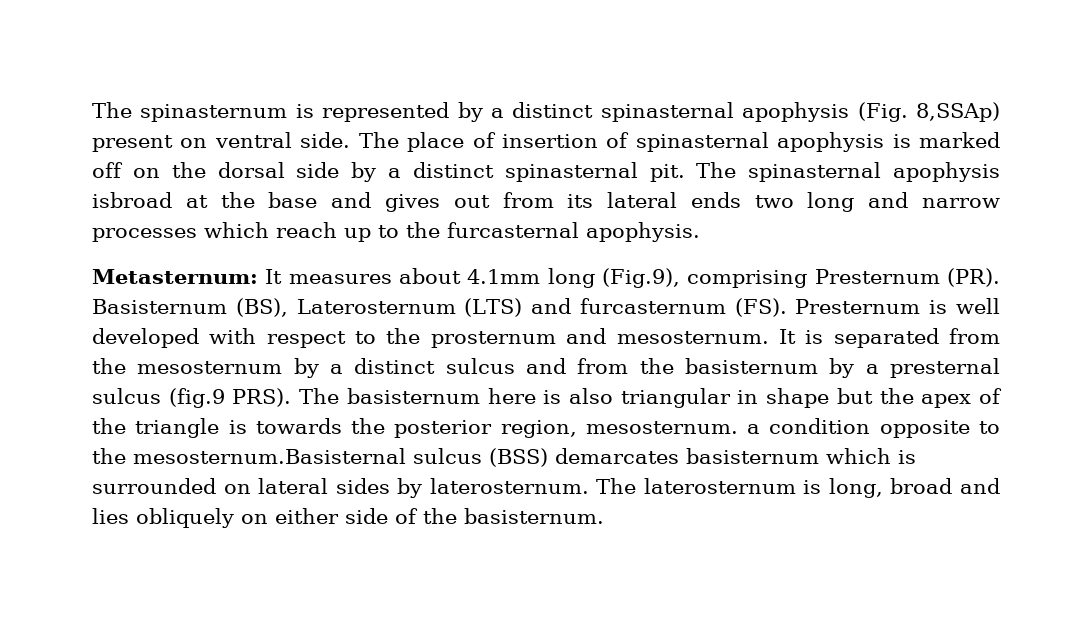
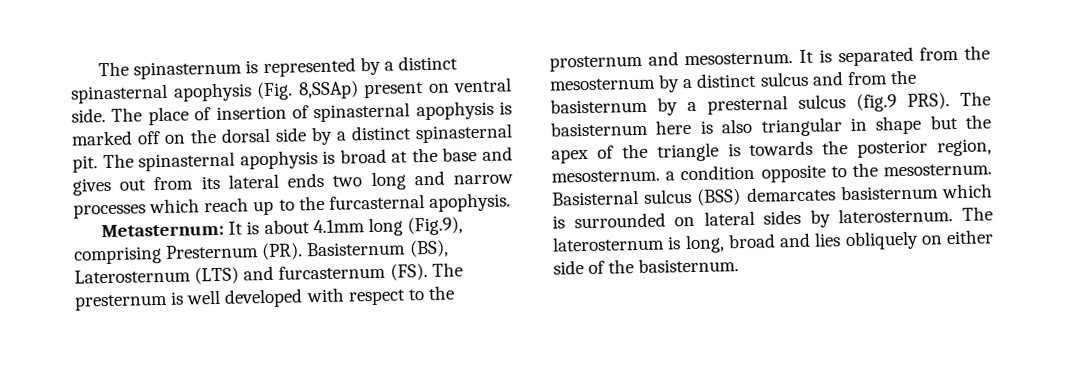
[92,192,172,208] isbroad -> [322,148,387,164] is broad
[288,274,392,284] measures -> [246,221,260,235] is
[795,299,921,314] Presternum -> [431,262,463,277] [74,293,168,311] The presternum
[133,448,406,464] mesosternum.Basisternal -> [883,163,992,177] [552,190,639,206] mesosternum. Basisternal

